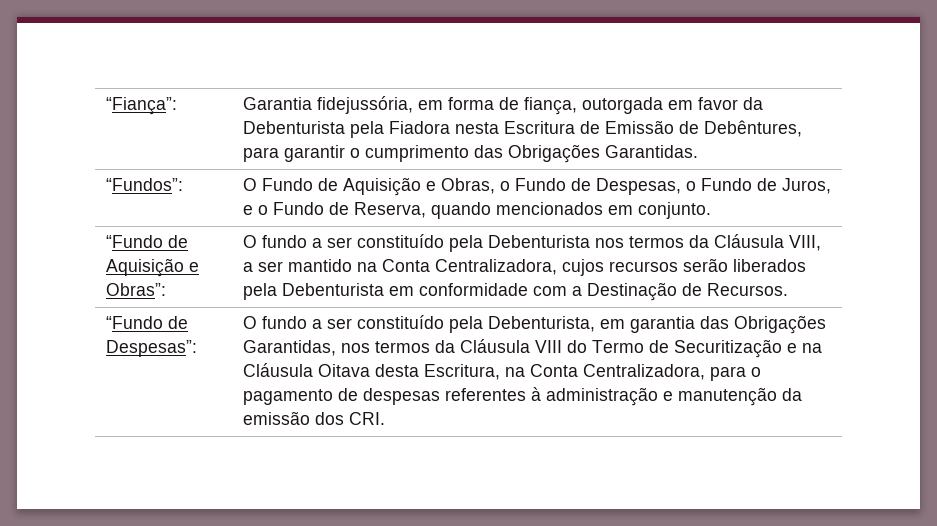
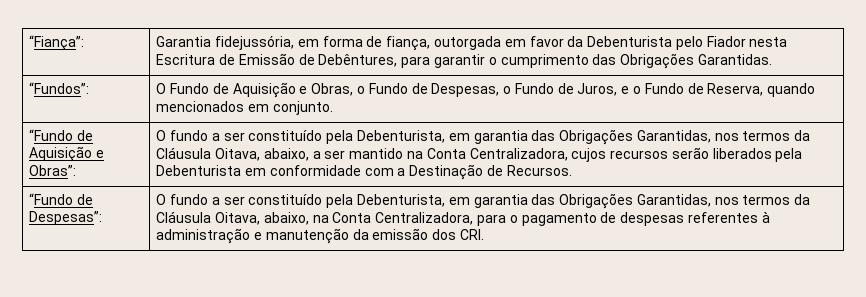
[349,121,450,138] pela Fiadora -> [675,36,746,50] pelo Fiador
[487,234,821,251] Debenturista nos termos da Cláusula VIII, -> [356,129,811,145] [156,147,309,161] Debenturista, em garantia das Obrigações Garantidas, nos termos da Cláusula Oitava, abaixo,
[534,339,822,358] [242,363,500,380] VIII do Termo de Securitização e na Cláusula Oitava desta Escritura, -> [215,212,309,225] Oitava, abaixo,

